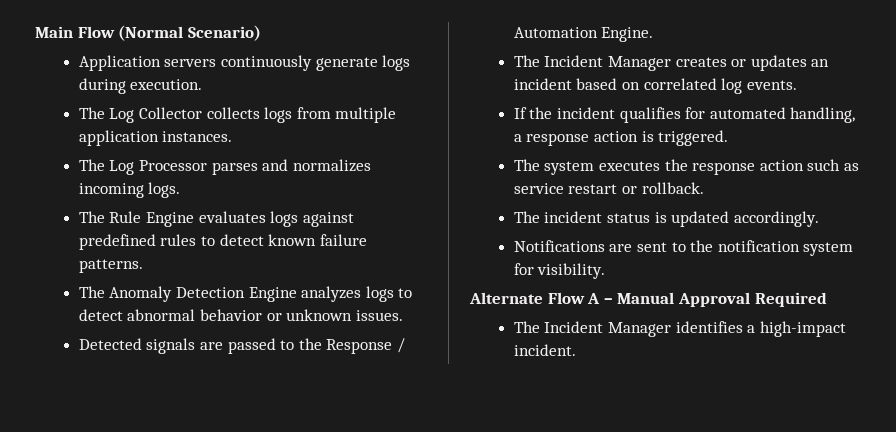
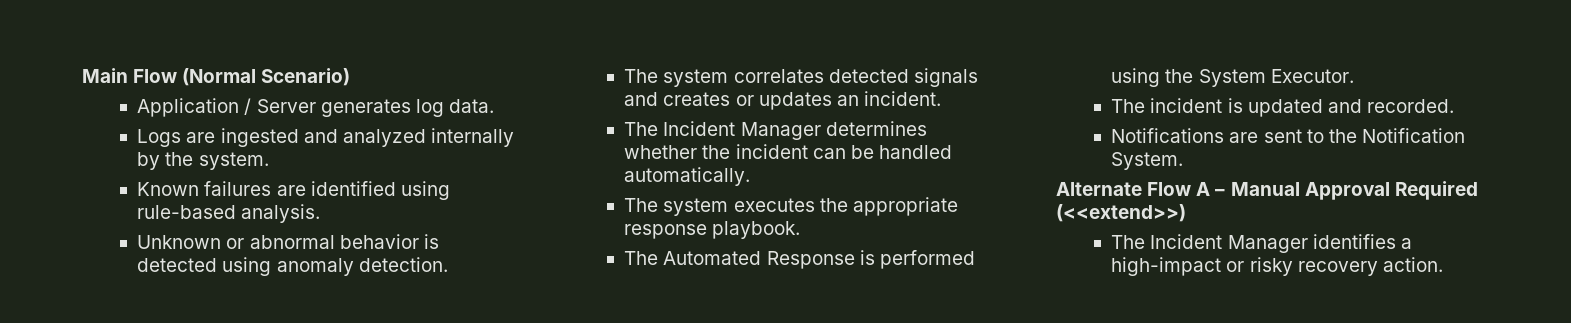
[164,55,411,71] [78,78,203,94] [78,107,397,123] [78,130,233,146] [78,159,371,175] [78,182,181,198] [78,211,354,227] [78,234,367,250] [78,259,143,273] [78,286,413,302] [78,309,403,321] [78,338,405,354] [513,27,654,42] [513,55,830,71] [513,78,797,94] [513,107,856,123] [513,130,729,146] [513,159,859,175] [513,182,704,194] servers continuously generate logs during execution. // The Log Collector collects logs from multiple application instances. // The Log Processor parses and normalizes incoming logs. // The Rule Engine evaluates logs against predefined rules to detect known failure patterns. // The Anomaly Detection Engine analyzes logs to detect abnormal behavior or unknown issues. // Detected signals are passed to the Response / Automation Engine. // The Incident Manager creates or updates an incident based on correlated log events. // If the incident qualifies for automated handling, a response action is triggered. // The system executes the response action such as service restart or rollback. -> [244,98,494,117] [137,128,514,147] [137,152,269,170] [137,181,450,200] [137,204,321,223] [137,234,439,249] [137,257,448,276] [624,68,978,87] [624,91,941,110] [624,121,927,140] [624,144,952,159] [624,167,751,186] [624,197,958,216] [624,221,801,239] [624,250,975,269] [1111,68,1354,87] / Server generates log data. // Logs are ingested and analyzed internally by the system. // Known failures are identified using rule-based analysis. // Unknown or abnormal behavior is detected using anomaly detection. // The system correlates detected signals and creates or updates an incident. // The Incident Manager determines whether the incident can be handled automatically. // The system executes the appropriate response playbook. // The Automated Response is performed using the System Executor.
[606,213,650,223] status -> (1223, 105) none
[733,211,819,227] accordingly. -> [1327,99,1454,113] and recorded.
[717,240,854,256] [513,263,606,279] notification system for visibility. -> [1361,128,1465,143] [1111,152,1184,170] Notification System.
(827, 299) none -> [1056,204,1186,222] (<<extend>>)
[513,344,576,356] incident. -> [1226,257,1443,276] or risky recovery action.

